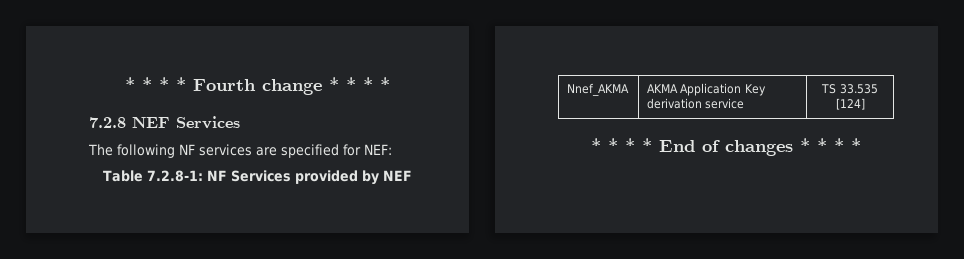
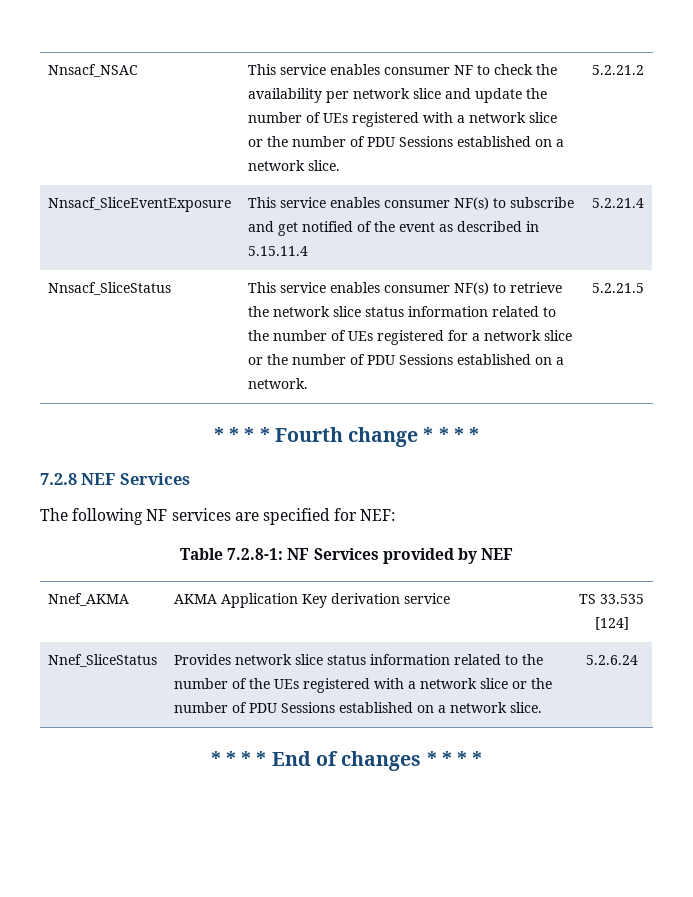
(124, 84) none -> [48,64,139,77] [248,64,558,75] [248,88,548,103] [248,112,558,127] [248,136,565,147] [248,160,341,171] [591,65,644,75] [48,197,232,212] [248,197,575,210] [248,221,540,236] [248,246,309,256] [591,198,644,208] [48,282,172,295] [248,282,563,295] [248,306,557,317] [248,330,573,345] [248,354,565,365] [248,378,309,389] [591,283,644,293] Nnsacf_NSAC | This service enables consumer NF to check the availability per network slice and update the number of UEs registered with a network slice or the number of PDU Sessions established on a network slice. | 5.2.21.2 // Nnsacf_SliceEventExposure | This service enables consumer NF(s) to subscribe and get notified of the event as described in 5.15.11.4 | 5.2.21.4 // Nnsacf_SliceStatus | This service enables consumer NF(s) to retrieve the network slice status information related to the number of UEs registered for a network slice or the number of PDU Sessions established on a network. | 5.2.21.5 //
(865, 104) none -> [48,654,158,667] [174,654,544,665] [174,678,553,693] [174,702,543,713] [585,655,638,665] // Nnef_SliceStatus | Provides network slice status information related to the number of the UEs registered with a network slice or the number of PDU Sessions established on a network slice. | 5.2.6.24

